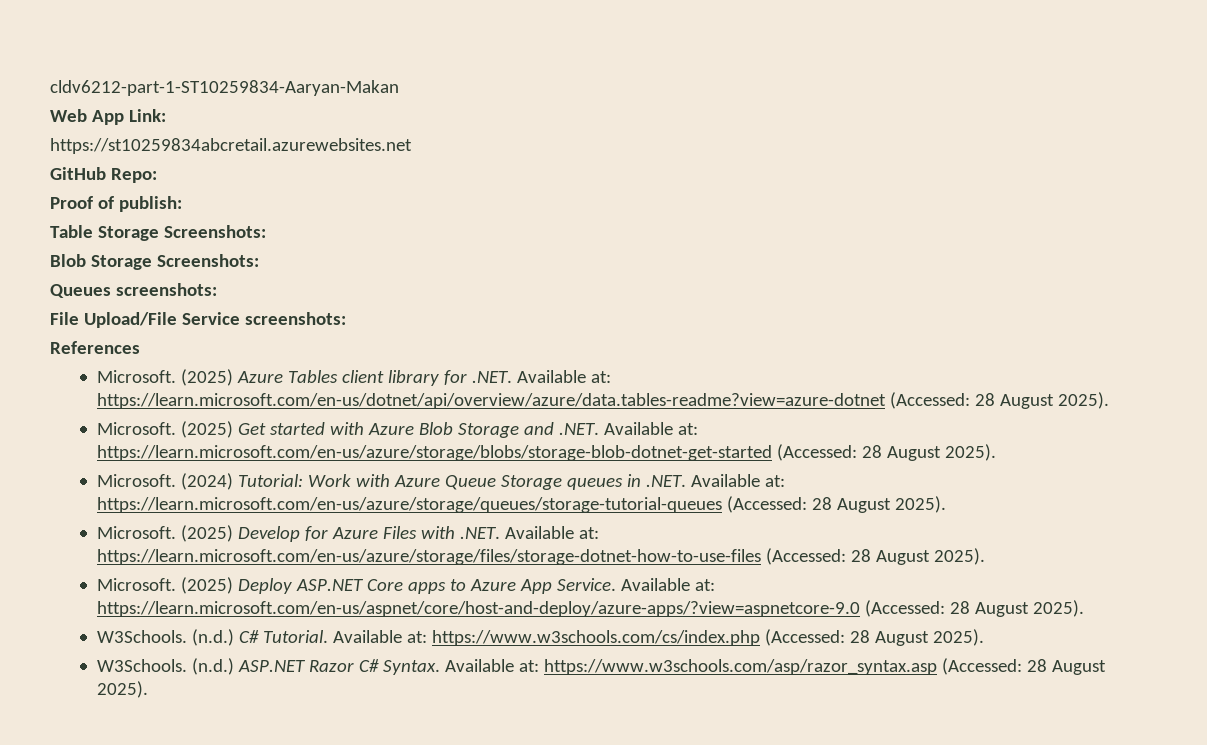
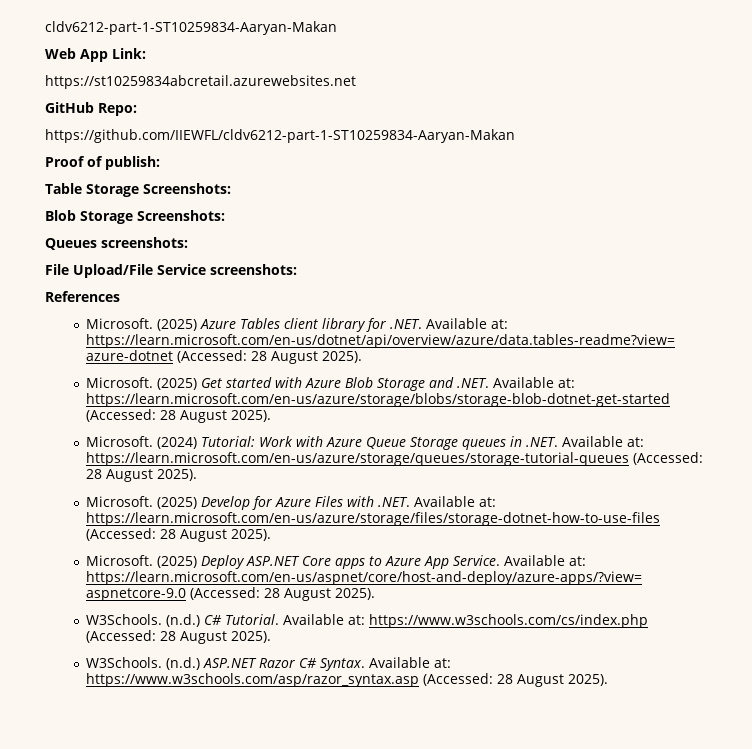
(157, 175) none -> [45,129,515,143] // https://github.com/IIEWFL/cldv6212-part-1-ST10259834-Aaryan-Makan

